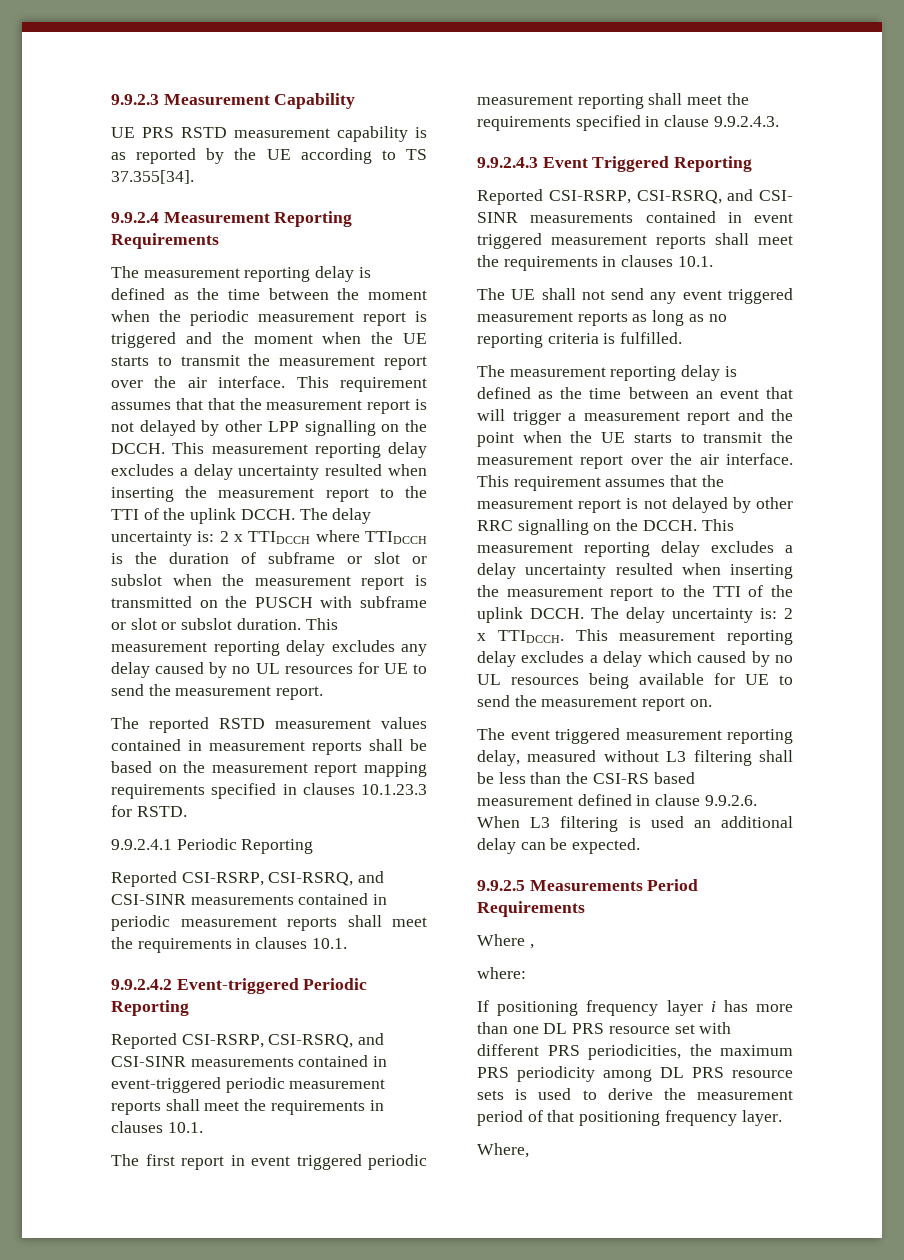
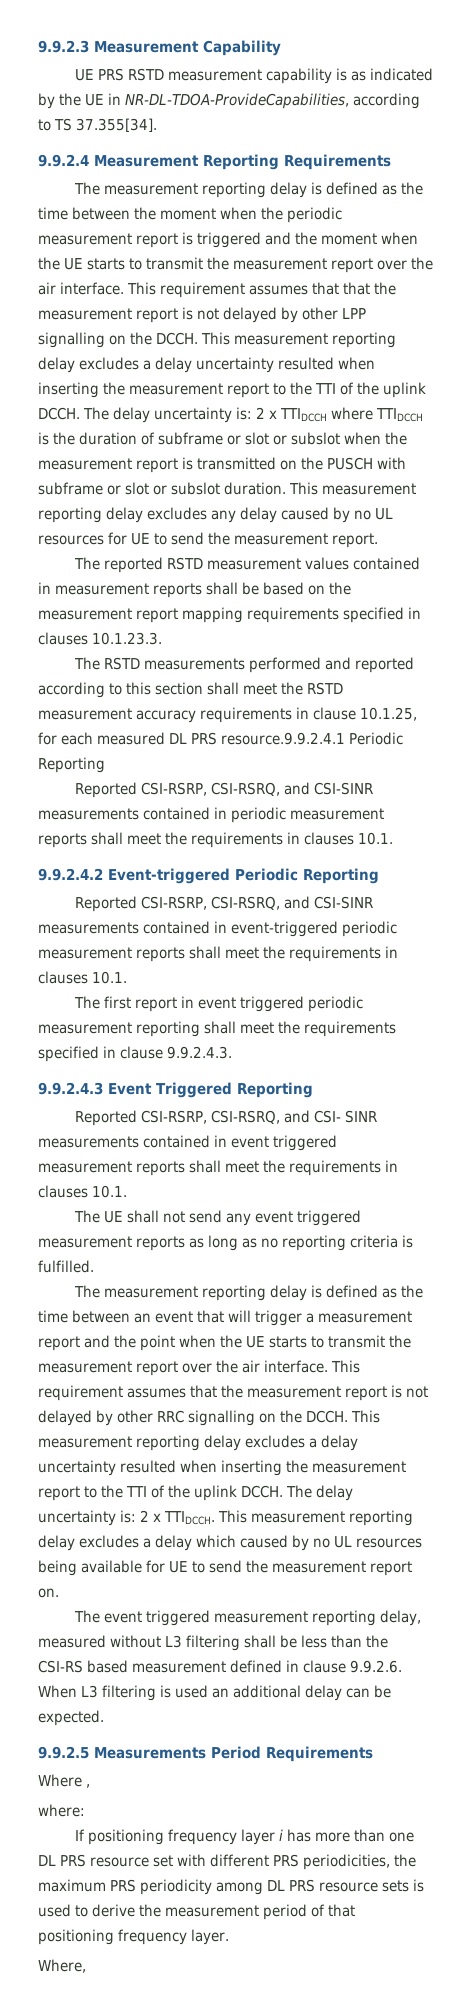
[136,148,197,164] reported -> [369,68,433,81] indicated
(291, 154) none -> [108,93,349,109] in NR-DL-TDOA-ProvideCapabilities,
[361,784,427,795] [111,805,187,817] [111,839,172,850] 10.1.23.3 for RSTD. // 9.9.2.4.1 -> [92,632,162,645] [73,657,414,673] [38,682,343,698] [38,707,417,723] [38,732,345,745] 10.1.23.3. // The RSTD measurements performed and reported according to this section shall meet the RSTD measurement accuracy requirements in clause 10.1.25, for each measured DL PRS resource.9.9.2.4.1

